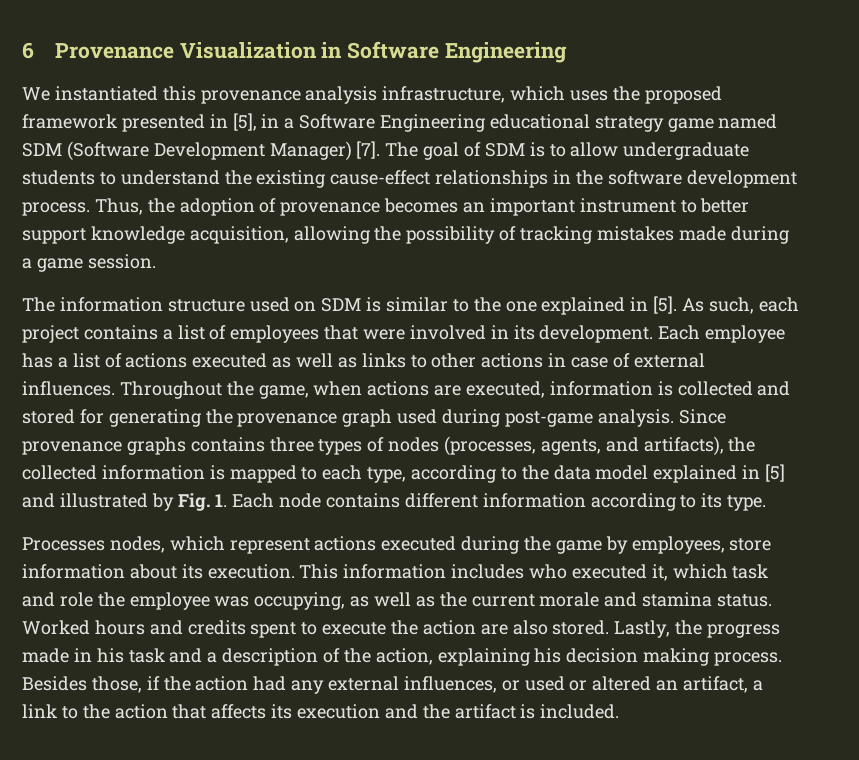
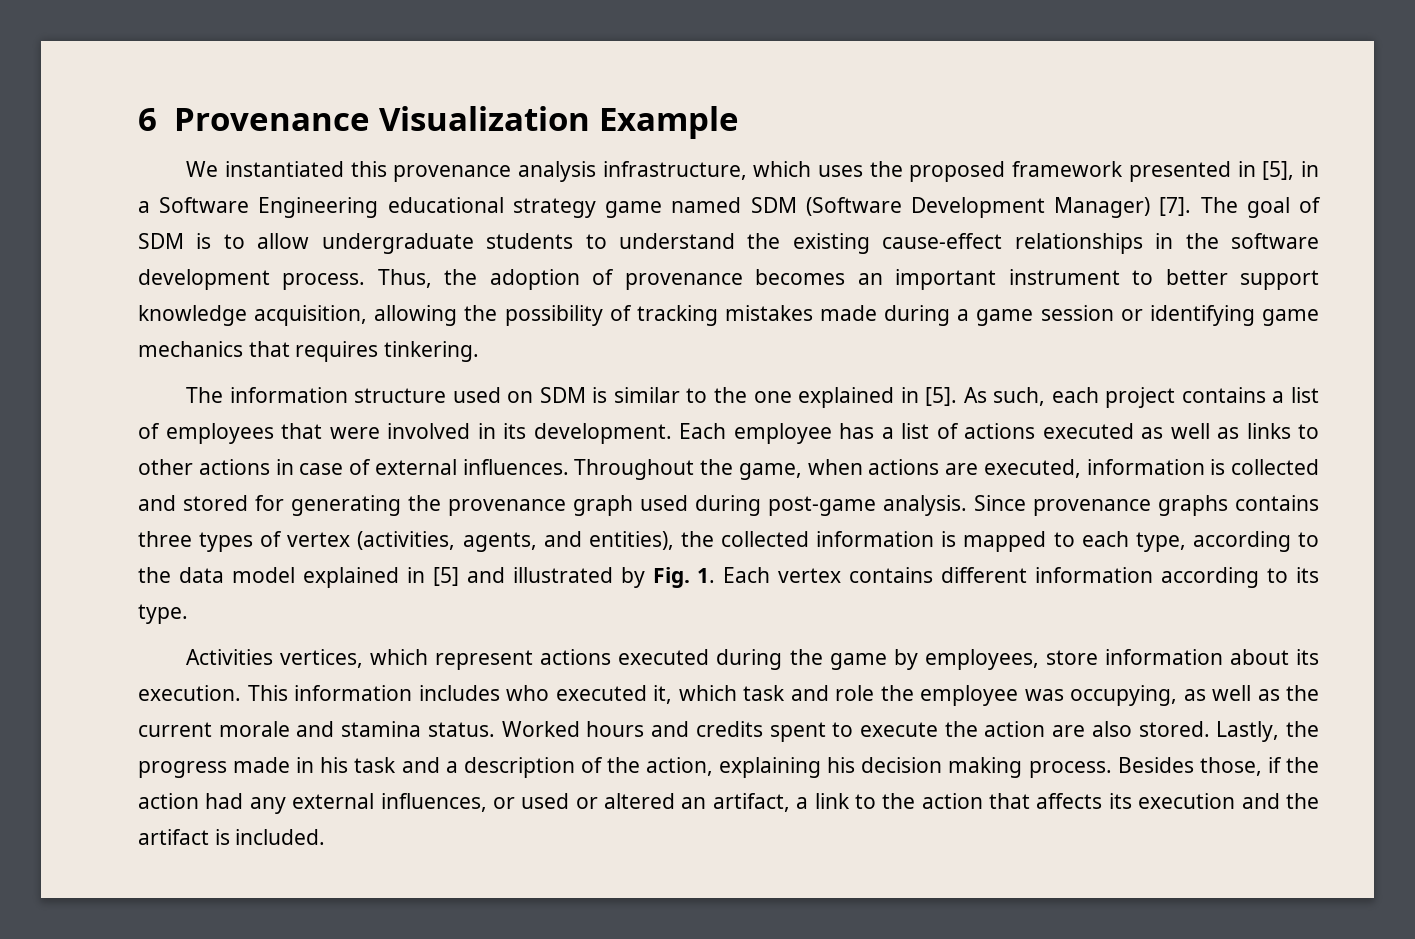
[321,41,567,63] in Software Engineering -> [598,106,739,139] Example
[87,254,156,269] session. -> [1040,305,1319,326] [138,341,480,362] session or identifying game mechanics that requires tinkering.
[388,436,537,456] nodes (processes, -> [287,531,456,550] vertex (activities,
[643,436,724,456] artifacts), -> [588,531,674,550] entities),
[279,493,322,508] node -> [778,568,842,583] vertex
[22,536,165,553] Processes nodes, -> [186,649,364,668] Activities vertices,

